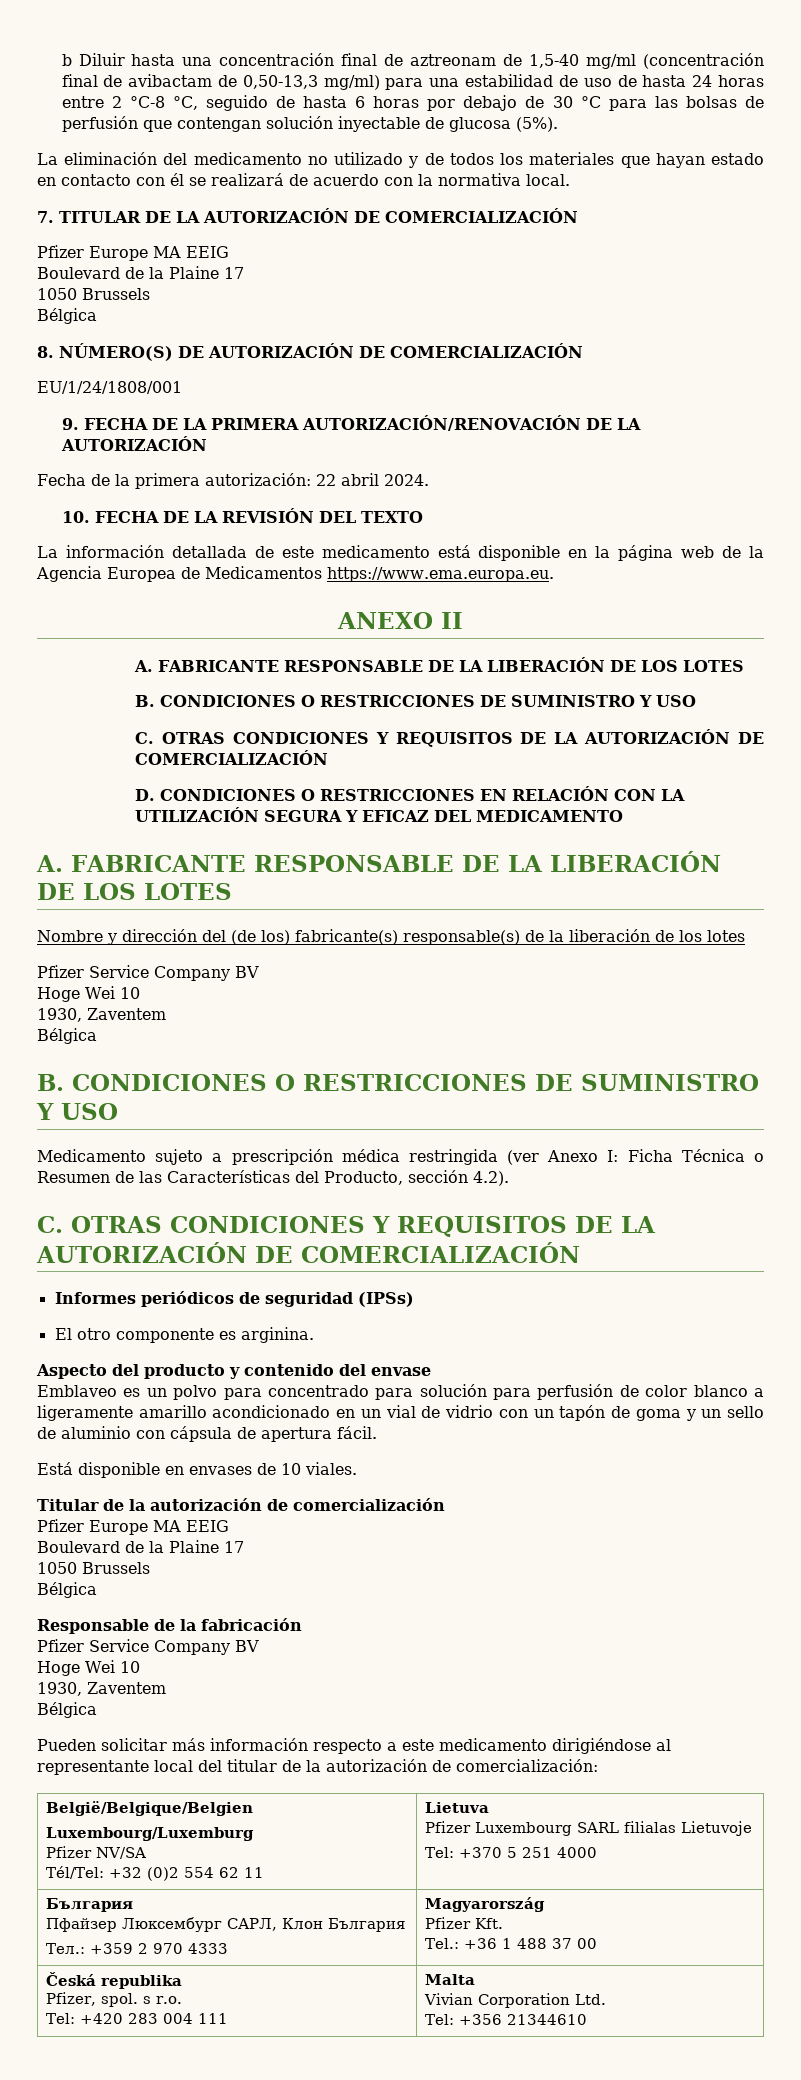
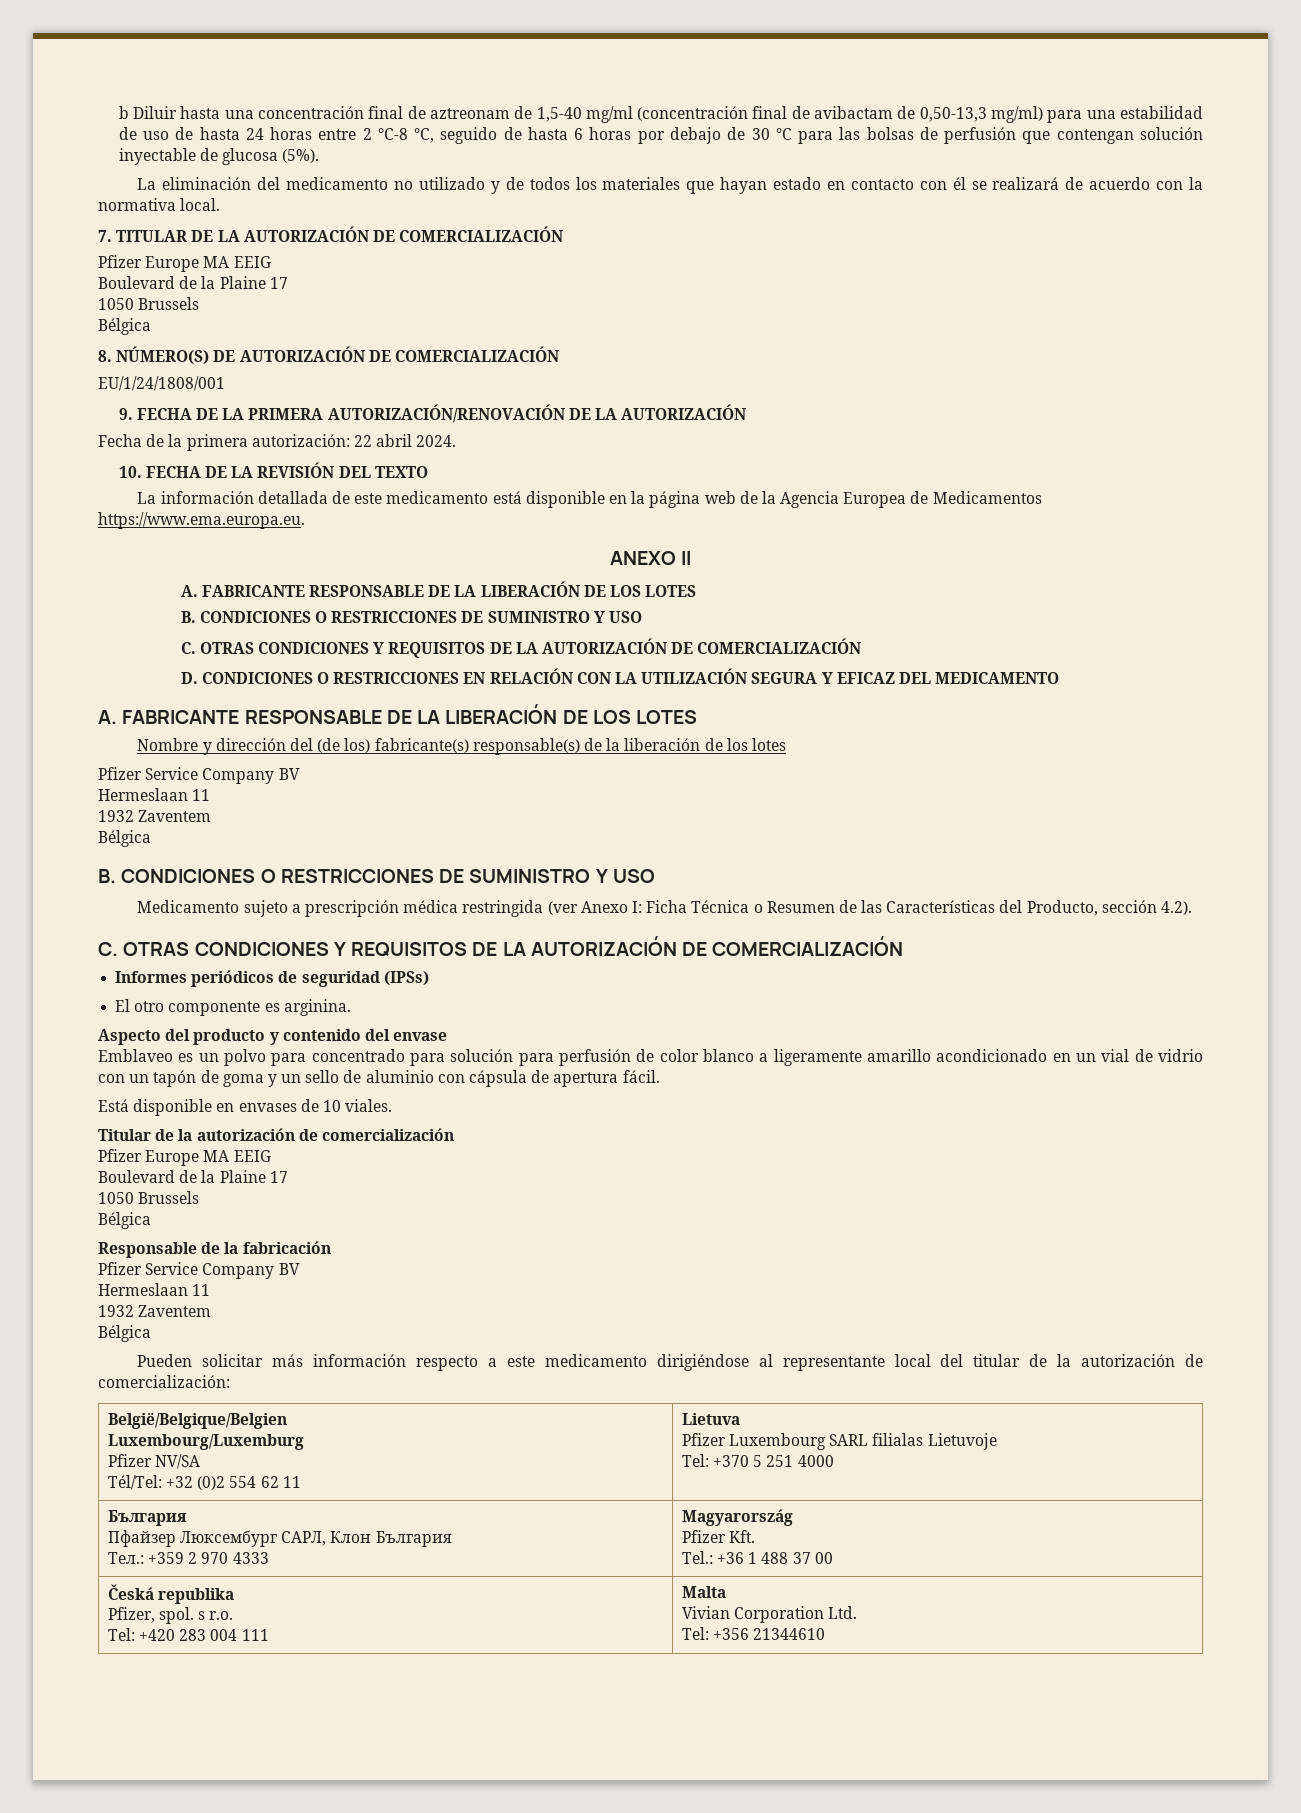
[37,986,140,1002] [37,1008,82,1022] Hoge Wei 10 // 1930, -> [98,788,211,801] [98,810,134,822] Hermeslaan 11 // 1932
[37,1660,140,1676] [37,1682,82,1696] Hoge Wei 10 // 1930, -> [98,1283,211,1296] [98,1305,134,1317] Hermeslaan 11 // 1932

